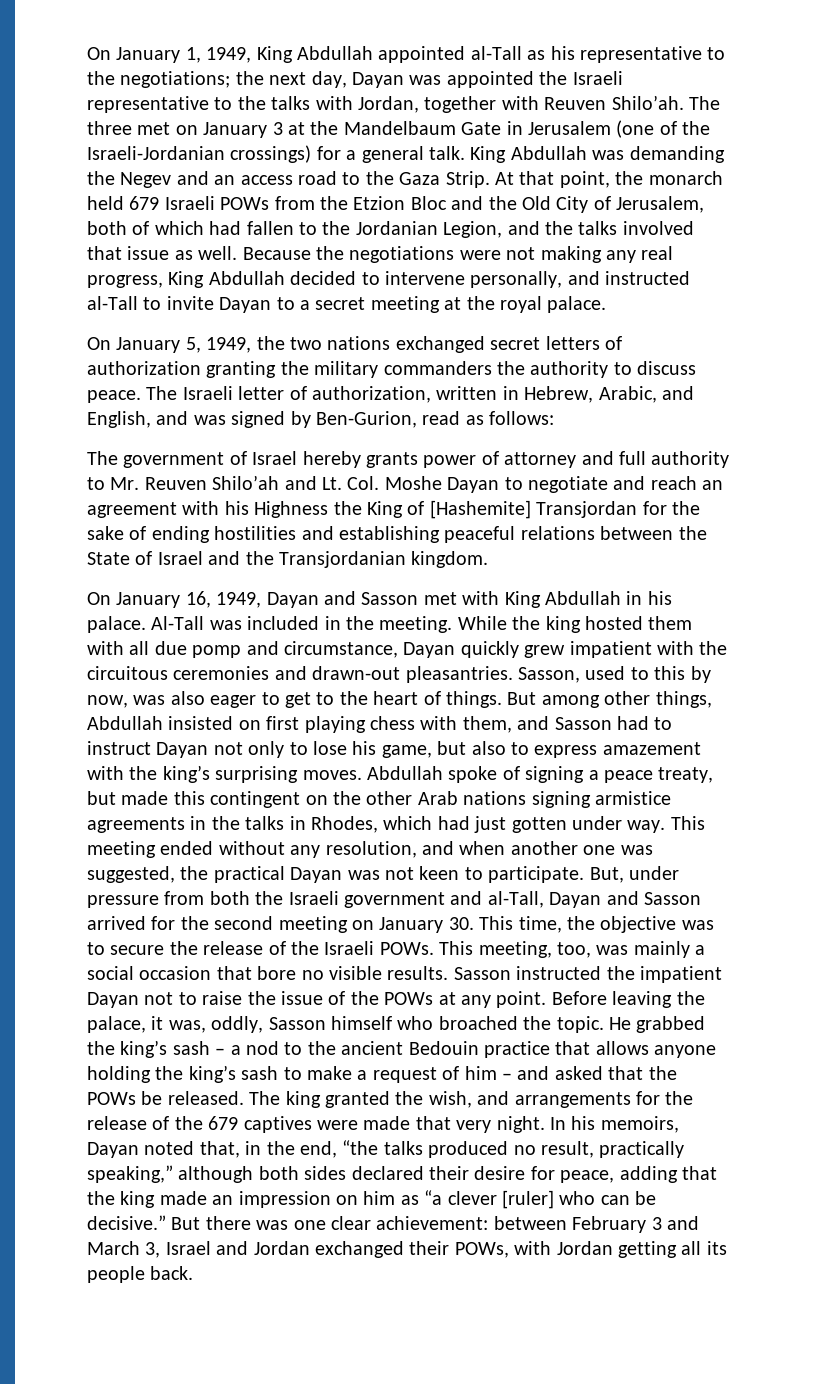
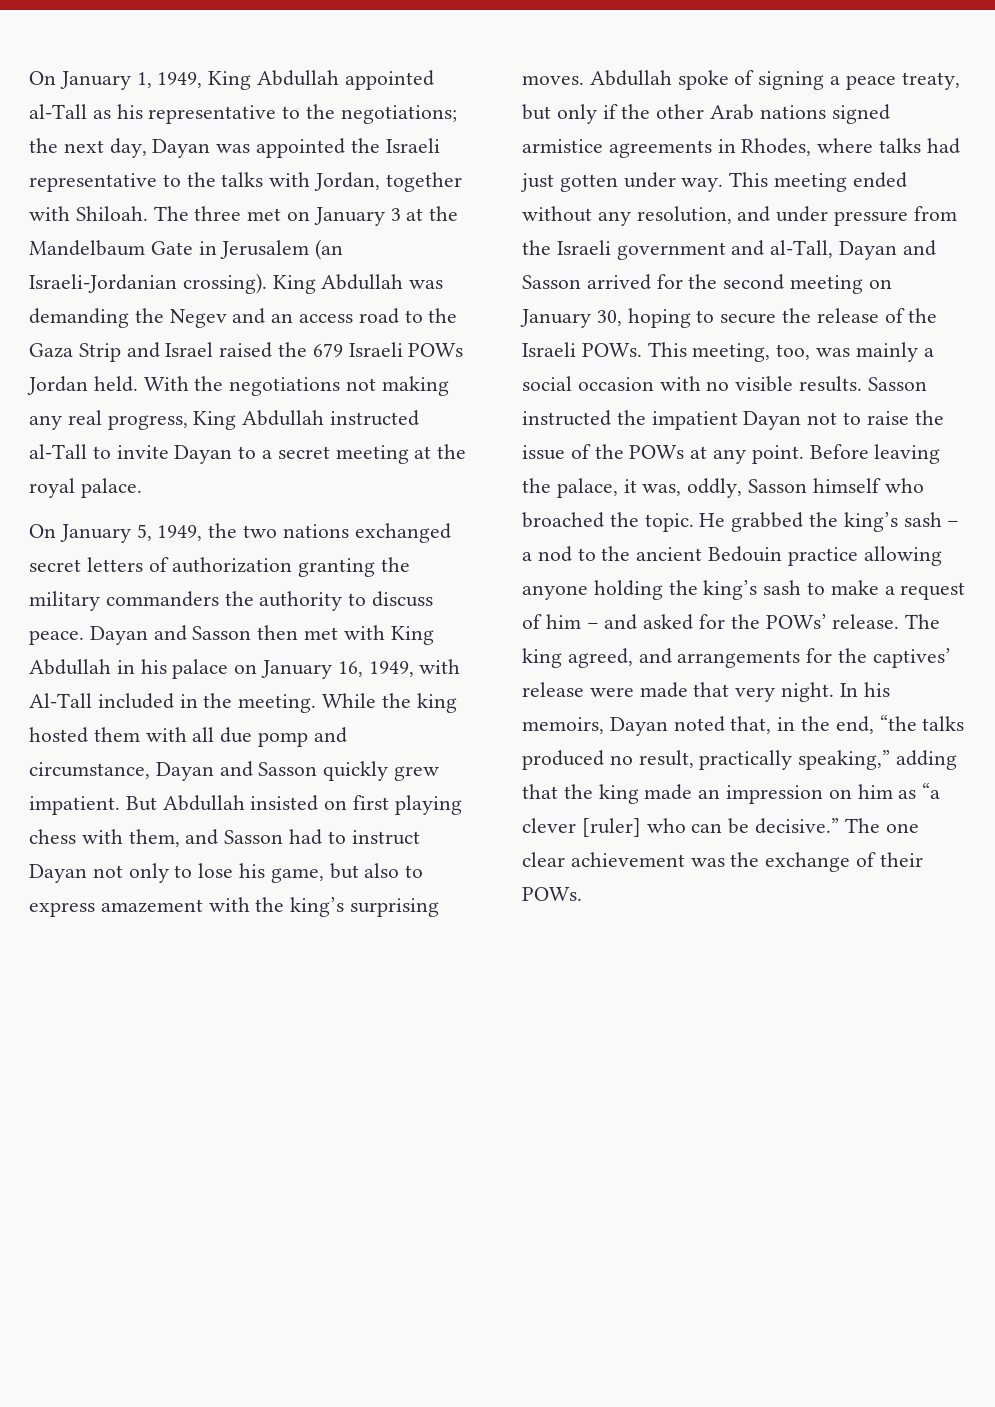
[544,95,684,110] Reuven Shilo’ah. -> [75,206,148,221] Shiloah.
[616,120,711,138] [87,145,465,163] (one of the Israeli-Jordanian crossings) for a general talk. -> [315,239,344,260] [29,273,267,294] (an Israeli-Jordanian crossing).
[445,171,723,188] [87,196,705,213] [87,221,694,238] [87,246,311,260] Strip. At that point, the monarch held 679 Israeli POWs from the Etzion Bloc and the Old City of Jerusalem, both of which had fallen to the Jordanian Legion, and the talks involved that issue as well. Because -> [78,342,464,362] [27,376,189,395] Strip and Israel raised the 679 Israeli POWs Jordan held. With
[459,250,501,260] were -> (341, 386) none
[290,271,600,288] decided to intervene personally, and -> (325, 418) none
[146,386,694,403] [87,411,555,428] [87,451,730,468] [87,475,724,493] [87,500,700,519] [87,526,707,543] [87,551,489,568] [87,591,419,608] The Israeli letter of authorization, written in Hebrew, Arabic, and English, and was signed by Ben-Gurion, read as follows: // The government of Israel hereby grants power of attorney and full authority to Mr. Reuven Shilo’ah and Lt. Col. Moshe Dayan to negotiate and reach an agreement with his Highness the King of [Hashemite] Transjordan for the sake of ending hostilities and establishing peaceful relations between the State of Israel and the Transjordanian kingdom. // On January 16, 1949, Dayan and Sasson -> [89,625,299,645] Dayan and Sasson then
[87,616,242,633] palace. Al-Tall was -> [172,659,461,679] [29,693,92,708] palace on January 16, 1949, with Al-Tall
[460,641,728,658] [87,666,711,683] [87,691,712,708] quickly grew impatient with the circuitous ceremonies and drawn-out pleasantries. Sasson, used to this by now, was also eager to get to the heart of things. But among other things, -> [219,761,440,781] [29,796,157,815] and Sasson quickly grew impatient. But
[121,791,328,808] made this contingent on -> [556,104,618,124] only if
[531,791,591,808] signing -> [831,104,890,124] signed
[211,816,433,833] the talks in Rhodes, which -> [741,138,922,156] Rhodes, where talks
[459,841,653,855] [87,866,624,883] when another one was suggested, the practical Dayan was not keen to participate. But, -> (771, 214) none
[209,891,250,905] both -> (957, 213) none
[448,916,714,933] 30. This time, the objective was -> [596,308,691,328] 30, hoping
[216,966,297,980] that bore -> [659,376,701,391] with
[555,1041,649,1055] that allows -> [863,546,942,566] allowing
[608,1066,677,1080] [87,1091,694,1108] [87,1116,312,1133] that the POWs be released. The king granted the wish, and arrangements for the release of the 679 captives -> [699,614,941,629] [522,648,951,668] [522,682,584,697] for the POWs’ release. The king agreed, and arrangements for the captives’ release
[178,1166,615,1183] although both sides declared their desire for peace, -> (891, 760) none
[171,1216,699,1233] [87,1241,727,1258] [87,1266,194,1283] But there was one clear achievement: between February 3 and March 3, Israel and Jordan exchanged their POWs, with Jordan getting all its people back. -> [844,818,919,833] [522,852,923,872] [522,887,582,901] The one clear achievement was the exchange of their POWs.

